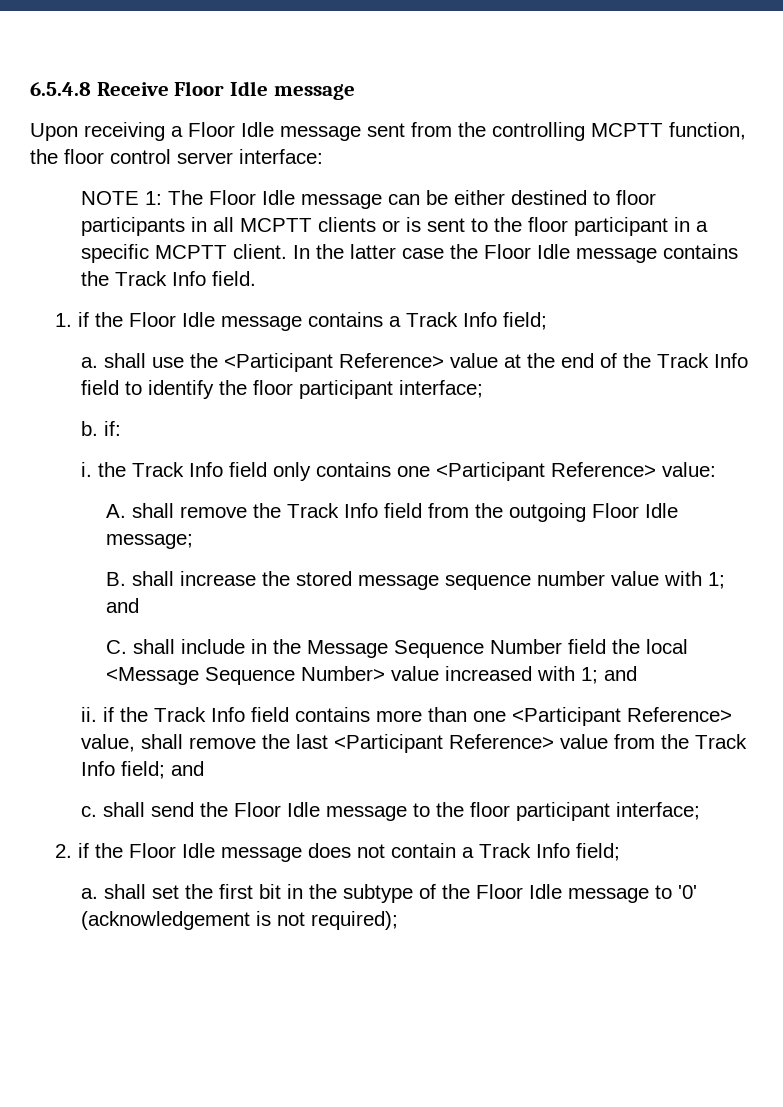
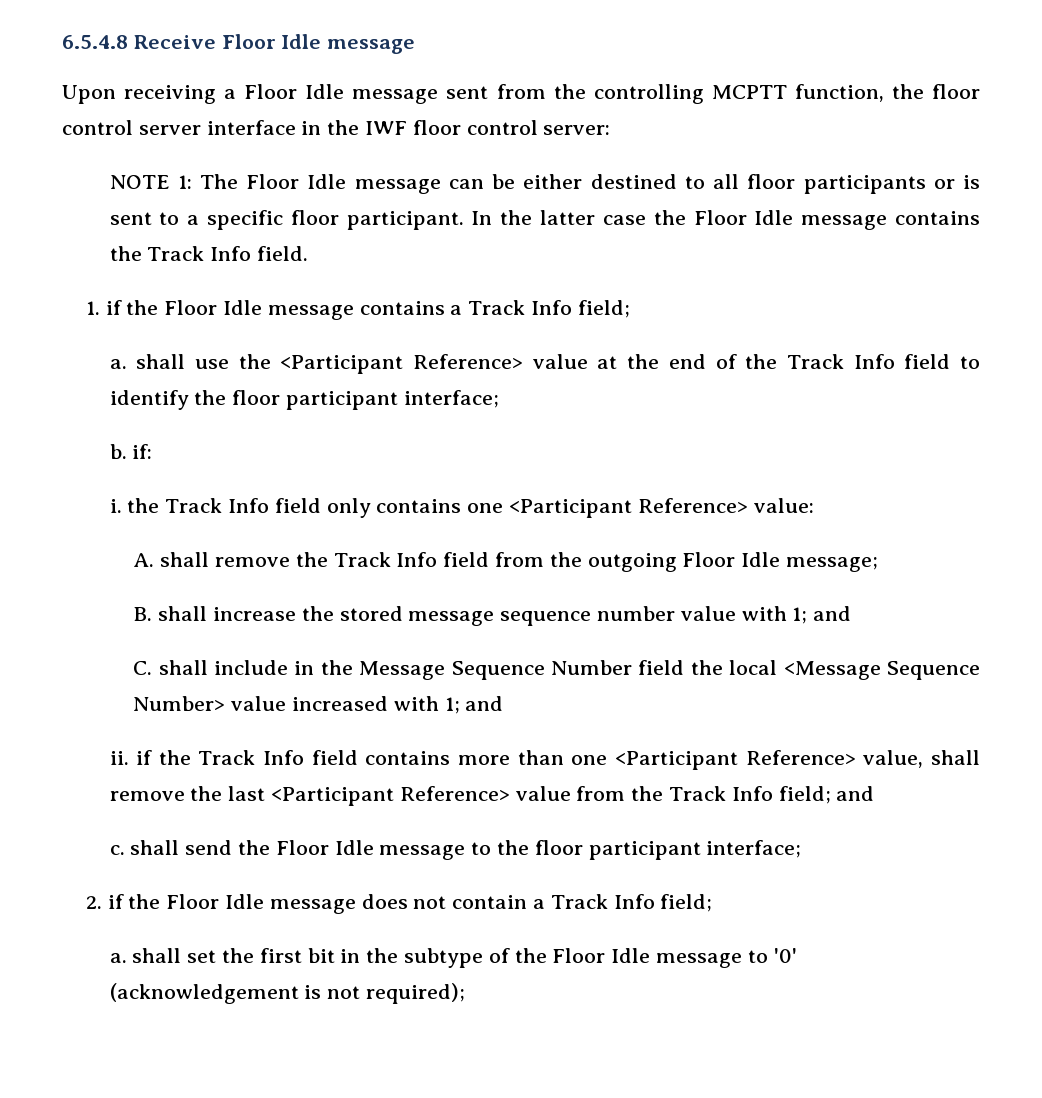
[239,149,323,164] interface: -> [206,120,611,135] interface in the IWF floor control server:
(610, 198) none -> [713,174,740,189] all
[190,217,708,236] [80,244,287,263] in all MCPTT clients or is sent to the floor participant in a specific MCPTT client. -> [933,175,980,189] [109,210,464,230] or is sent to a specific floor participant.

